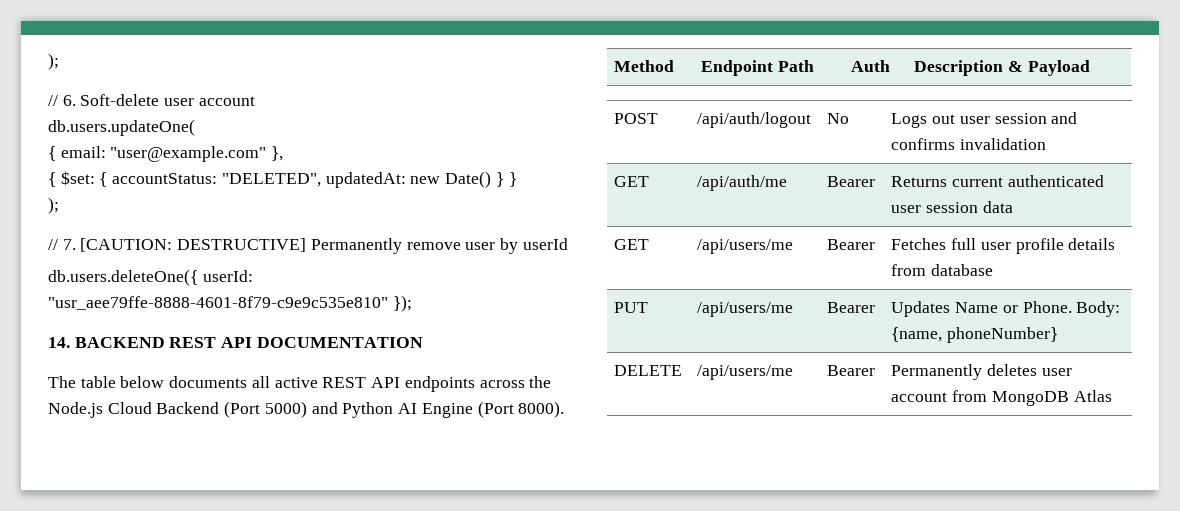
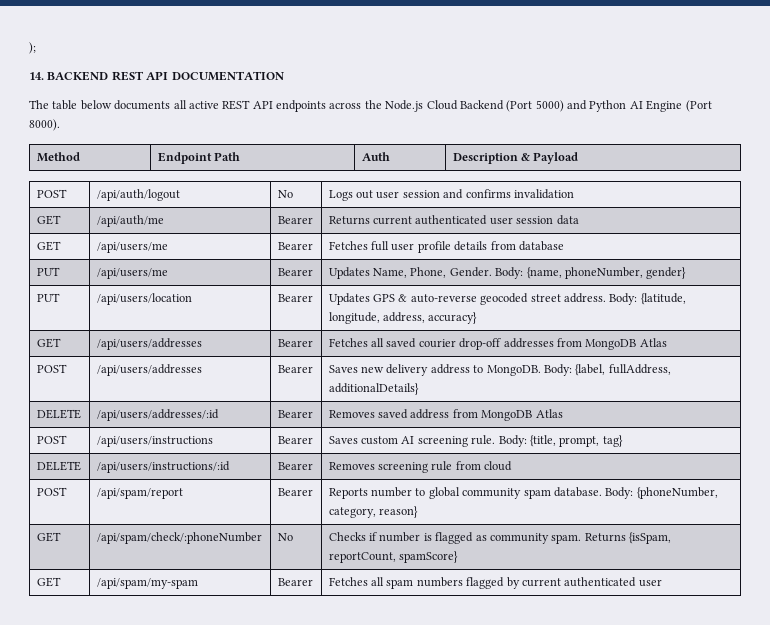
[48,53,59,70] [48,94,255,106] [48,119,195,136] [48,146,284,162] [48,171,517,188] [48,197,59,214] [48,238,568,254] [48,269,253,286] [48,295,412,312] ); // // 6. Soft-delete user account // db.users.updateOne( // { email: "user@example.com" }, // { $set: { accountStatus: "DELETED", updatedAt: new Date() } } // ); // // 7. [CAUTION: DESTRUCTIVE] Permanently remove user by userId // db.users.deleteOne({ userId: "usr_aee79ffe-8888-4601-8f79-c9e9c535e810" }); -> [29,42,36,54] );
[955,301,1121,317] [891,327,1059,343] [614,365,683,376] [697,365,794,380] [827,365,876,376] [891,364,1072,380] [891,390,1112,406] Name or Phone. Body: {name, phoneNumber} // DELETE | /api/users/me | Bearer | Permanently deletes user account from MongoDB Atlas -> [373,267,687,279] [36,293,60,302] [96,293,192,305] [277,294,313,302] [328,293,686,305] [328,312,478,324] [36,338,61,348] [96,338,202,350] [277,339,313,347] [328,338,667,350] [36,364,67,373] [96,364,202,376] [277,365,313,373] [328,364,671,376] [328,383,419,395] [36,409,81,419] [96,409,219,421] [277,410,313,418] [328,409,563,421] [36,435,67,444] [96,436,213,447] [277,436,313,444] [328,435,623,447] [36,461,81,471] [96,461,230,473] [277,462,313,470] [328,461,513,473] [36,487,67,496] [96,488,183,499] [277,488,313,496] [328,487,718,499] [328,506,419,518] [36,532,61,542] [96,532,262,544] [277,533,293,541] [328,532,672,544] [328,551,459,563] [36,577,61,587] [96,578,198,589] [277,578,313,586] [328,577,662,589] Name, Phone, Gender. Body: {name, phoneNumber, gender} // PUT | /api/users/location | Bearer | Updates GPS & auto-reverse geocoded street address. Body: {latitude, longitude, address, accuracy} // GET | /api/users/addresses | Bearer | Fetches all saved courier drop-off addresses from MongoDB Atlas // POST | /api/users/addresses | Bearer | Saves new delivery address to MongoDB. Body: {label, fullAddress, additionalDetails} // DELETE | /api/users/addresses/:id | Bearer | Removes saved address from MongoDB Atlas // POST | /api/users/instructions | Bearer | Saves custom AI screening rule. Body: {title, prompt, tag} // DELETE | /api/users/instructions/:id | Bearer | Removes screening rule from cloud // POST | /api/spam/report | Bearer | Reports number to global community spam database. Body: {phoneNumber, category, reason} // GET | /api/spam/check/:phoneNumber | No | Checks if number is flagged as community spam. Returns {isSpam, reportCount, spamScore} // GET | /api/spam/my-spam | Bearer | Fetches all spam numbers flagged by current authenticated user

